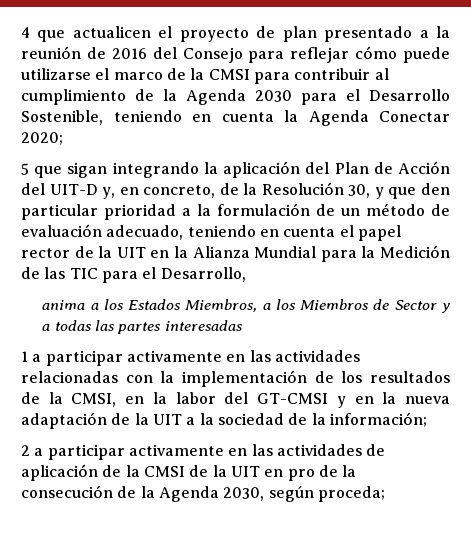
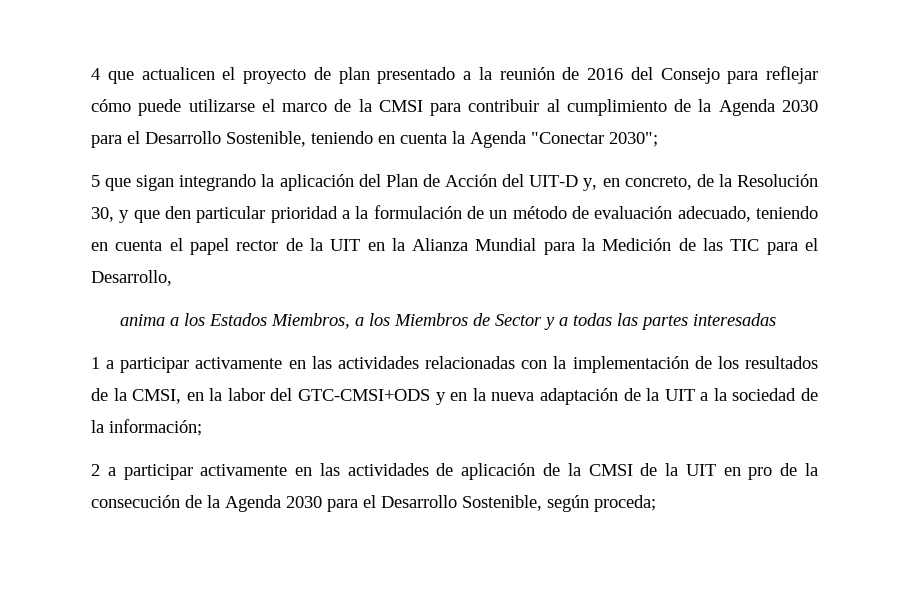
[379,111,450,122] [21,132,63,145] Conectar 2020; -> [531,132,658,147] "Conectar 2030";
[257,393,329,404] GT-CMSI -> [298,389,431,401] GTC-CMSI+ODS
[223,487,265,501] 2030, -> [286,495,542,512] 2030 para el Desarrollo Sostenible,

